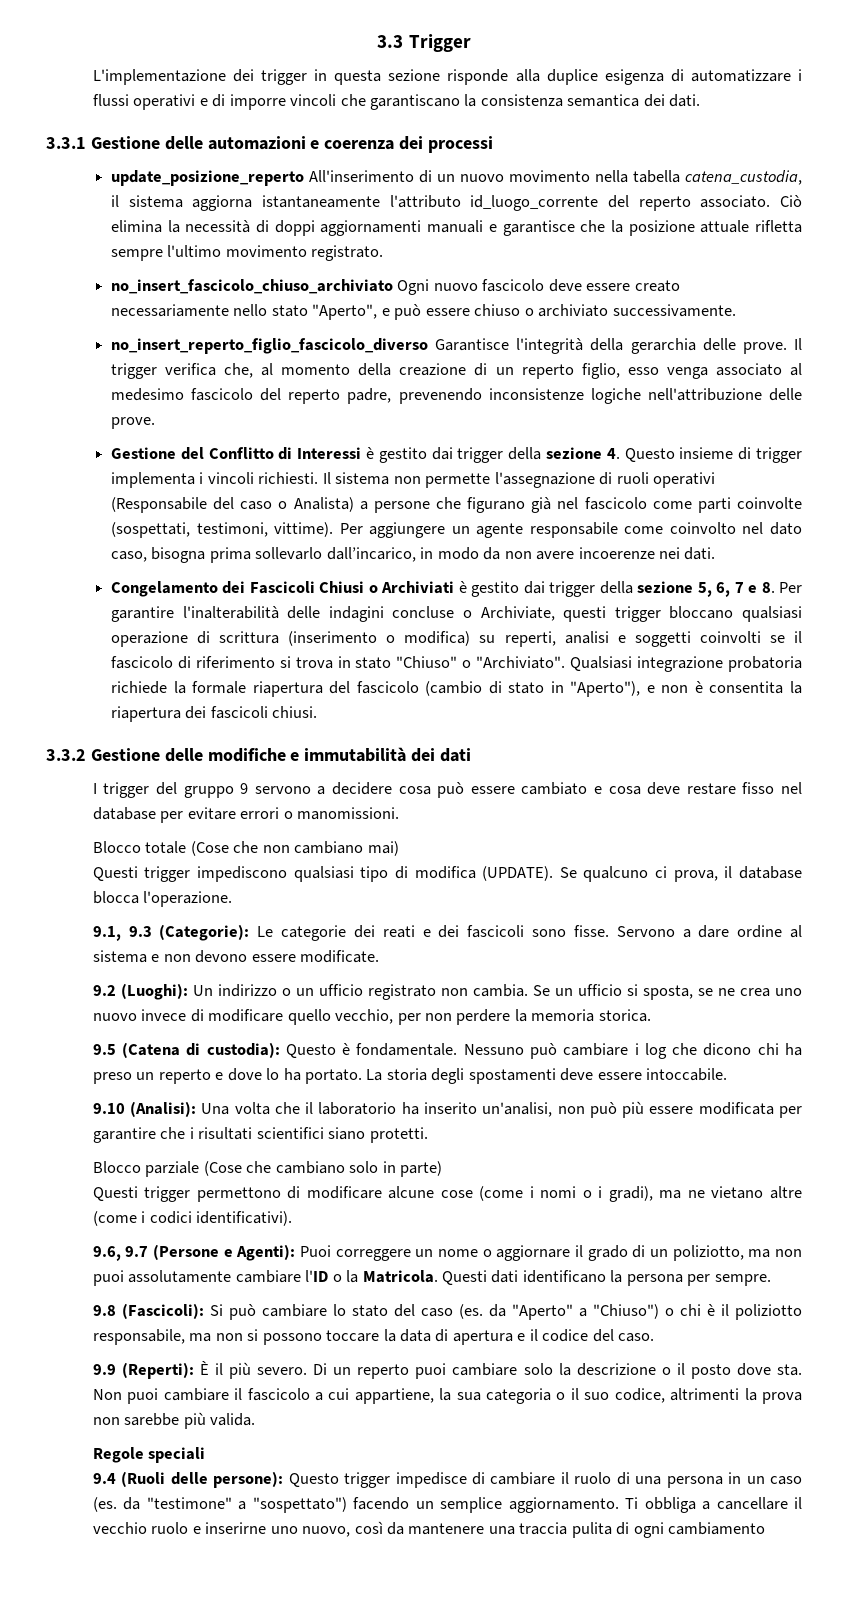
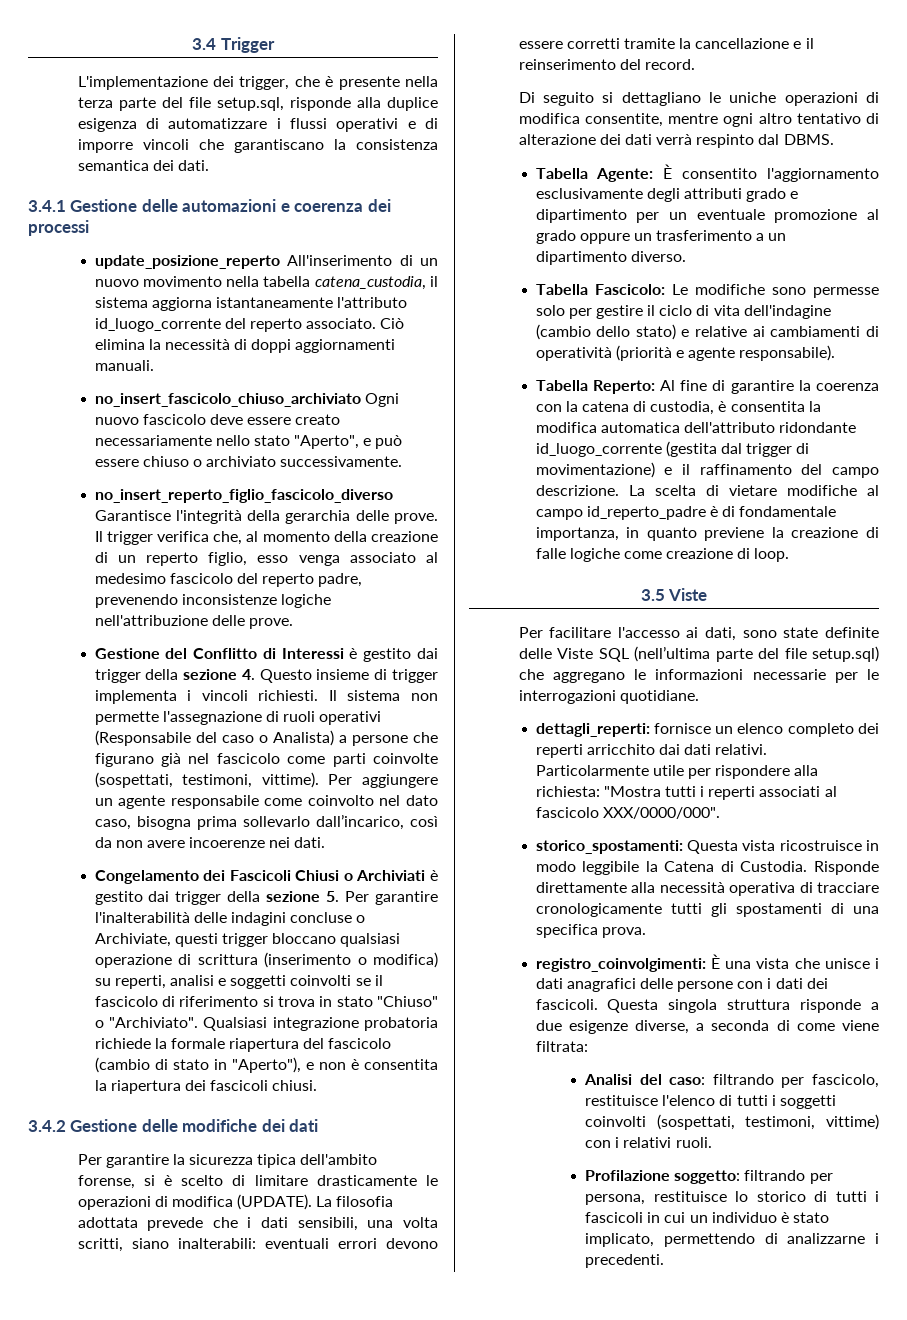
[377,35,404,48] 3.3 -> [192,38,217,50] 3.4
[261,69,441,85] trigger in questa sezione -> [239,76,438,90] [77,97,284,111] trigger, che è presente nella terza parte del file setup.sql,
[46,137,86,149] 3.3.1 -> [28,200,66,212] 3.4.1
[427,220,803,236] [110,245,384,261] manuali e garantisce che la posizione attuale rifletta sempre l'ultimo movimento registrato. -> [94,360,154,371] manuali.
[420,547,479,560] in modo -> [410,816,438,827] così
[697,582,775,597] 5, 6, 7 e 8. -> [326,891,340,902] 5.
[46,749,86,761] 3.3.2 -> [28,1120,66,1132] 3.4.2
[290,747,407,762] e immutabilità -> (258, 1125) none
[92,782,802,798] [92,807,400,823] [92,841,399,856] [92,866,802,882] [92,891,233,907] [92,924,803,941] [92,950,380,963] [92,983,802,1000] [92,1009,651,1025] [92,1042,802,1059] [92,1068,728,1084] [92,1101,802,1118] [92,1127,428,1143] [92,1161,443,1177] [92,1186,803,1202] [92,1211,293,1226] [92,1244,803,1261] [92,1270,771,1286] [92,1303,802,1320] [92,1329,655,1345] [92,1361,802,1379] [92,1388,802,1404] [92,1412,256,1429] [92,1447,206,1463] [92,1471,803,1488] [92,1497,803,1513] [92,1521,766,1538] I trigger del gruppo 9 servono a decidere cosa può essere cambiato e cosa deve restare fisso nel database per evitare errori o manomissioni. // Blocco totale (Cose che non cambiano mai) // Questi trigger impediscono qualsiasi tipo di modifica (UPDATE). Se qualcuno ci prova, il database blocca l'operazione. // 9.1, 9.3 (Categorie): Le categorie dei reati e dei fascicoli sono fisse. Servono a dare ordine al sistema e non devono essere modificate. // 9.2 (Luoghi): Un indirizzo o un ufficio registrato non cambia. Se un ufficio si sposta, se ne crea uno nuovo invece di modificare quello vecchio, per non perdere la memoria storica. // 9.5 (Catena di custodia): Questo è fondamentale. Nessuno può cambiare i log che dicono chi ha preso un reperto e dove lo ha portato. La storia degli spostamenti deve essere intoccabile. // 9.10 (Analisi): Una volta che il laboratorio ha inserito un'analisi, non può più essere modificata per garantire che i risultati scientifici siano protetti. // Blocco parziale (Cose che cambiano solo in parte) // Questi trigger permettono di modificare alcune cose (come i nomi o i gradi), ma ne vietano altre (come i codici identificativi). // 9.6, 9.7 (Persone e Agenti): Puoi correggere un nome o aggiornare il grado di un poliziotto, ma non puoi assolutamente cambiare l'ID o la Matricola. Questi dati identificano la persona per sempre. // 9.8 (Fascicoli): Si può cambiare lo stato del caso (es. da "Aperto" a "Chiuso") o chi è il poliziotto responsabile, ma non si possono toccare la data di apertura e il codice del caso. // 9.9 (Reperti): È il più severo. Di un reperto puoi cambiare solo la descrizione o il posto dove sta. Non puoi cambiare il fascicolo a cui appartiene, la sua categoria o il suo codice, altrimenti la prova non sarebbe più valida. // Regole speciali // 9.4 (Ruoli delle persone): Questo trigger impedisce di cambiare il ruolo di una persona in un caso (es. da "testimone" a "sospettato") facendo un semplice aggiornamento. Ti obbliga a cancellare il vecchio ruolo e inserirne uno nuovo, così da mantenere una traccia pulita di ogni cambiamento -> [77,1154,378,1168] [77,1175,438,1189] [77,1194,394,1210] [77,1217,438,1231] [77,1238,438,1252] [518,38,814,49] [518,59,695,70] [518,92,879,106] [518,113,879,127] [518,134,834,148] [535,164,879,182] [535,188,799,202] [535,209,879,223] [535,230,787,244] [535,251,686,265] [535,284,879,298] [535,305,831,319] [535,324,879,340] [535,345,836,361] [535,380,879,394] [535,401,821,415] [535,422,857,433] [535,441,810,457] [535,462,879,478] [535,485,879,496] [535,506,837,520] [535,527,879,541] [535,548,790,562] [640,588,708,601] [518,627,879,641] [518,646,879,662] [518,669,879,683] [518,690,699,704] [535,723,879,737] [535,744,768,758] [535,765,819,779] [535,786,837,800] [535,807,720,819] [535,840,879,854] [535,861,879,875] [535,882,879,896] [535,903,879,917] [535,924,646,938] [535,954,879,972] [535,978,828,992] [535,999,879,1013] [535,1020,879,1034] [535,1041,588,1052] [584,1074,879,1088] [585,1095,836,1109] [585,1114,879,1130] [585,1137,712,1148] [585,1170,833,1184] [585,1191,880,1205] [585,1212,830,1223] [585,1233,879,1247] [585,1254,665,1268] Per garantire la sicurezza tipica dell'ambito forense, si è scelto di limitare drasticamente le operazioni di modifica (UPDATE). La filosofia adottata prevede che i dati sensibili, una volta scritti, siano inalterabili: eventuali errori devono essere corretti tramite la cancellazione e il reinserimento del record. // Di seguito si dettagliano le uniche operazioni di modifica consentite, mentre ogni altro tentativo di alterazione dei dati verrà respinto dal DBMS. // Tabella Agente: È consentito l'aggiornamento esclusivamente degli attributi grado e dipartimento per un eventuale promozione al grado oppure un trasferimento a un dipartimento diverso. // Tabella Fascicolo: Le modifiche sono permesse solo per gestire il ciclo di vita dell'indagine (cambio dello stato) e relative ai cambiamenti di operatività (priorità e agente responsabile). // Tabella Reperto: Al fine di garantire la coerenza con la catena di custodia, è consentita la modifica automatica dell'attributo ridondante id_luogo_corrente (gestita dal trigger di movimentazione) e il raffinamento del campo descrizione. La scelta di vietare modifiche al campo id_reperto_padre è di fondamentale importanza, in quanto previene la creazione di falle logiche come creazione di loop. // 3.5 Viste // Per facilitare l'accesso ai dati, sono state definite delle Viste SQL (nell’ultima parte del file setup.sql) che aggregano le informazioni necessarie per le interrogazioni quotidiane. // dettagli_reperti: fornisce un elenco completo dei reperti arricchito dai dati relativi. Particolarmente utile per rispondere alla richiesta: "Mostra tutti i reperti associati al fascicolo XXX/0000/000". // storico_spostamenti: Questa vista ricostruisce in modo leggibile la Catena di Custodia. Risponde direttamente alla necessità operativa di tracciare cronologicamente tutti gli spostamenti di una specifica prova. // registro_coinvolgimenti: È una vista che unisce i dati anagrafici delle persone con i dati dei fascicoli. Questa singola struttura risponde a due esigenze diverse, a seconda di come viene filtrata: // Analisi del caso: filtrando per fascicolo, restituisce l'elenco di tutti i soggetti coinvolti (sospettati, testimoni, vittime) con i relativi ruoli. // Profilazione soggetto: filtrando per persona, restituisce lo storico di tutti i fascicoli in cui un individuo è stato implicato, permettendo di analizzarne i precedenti.

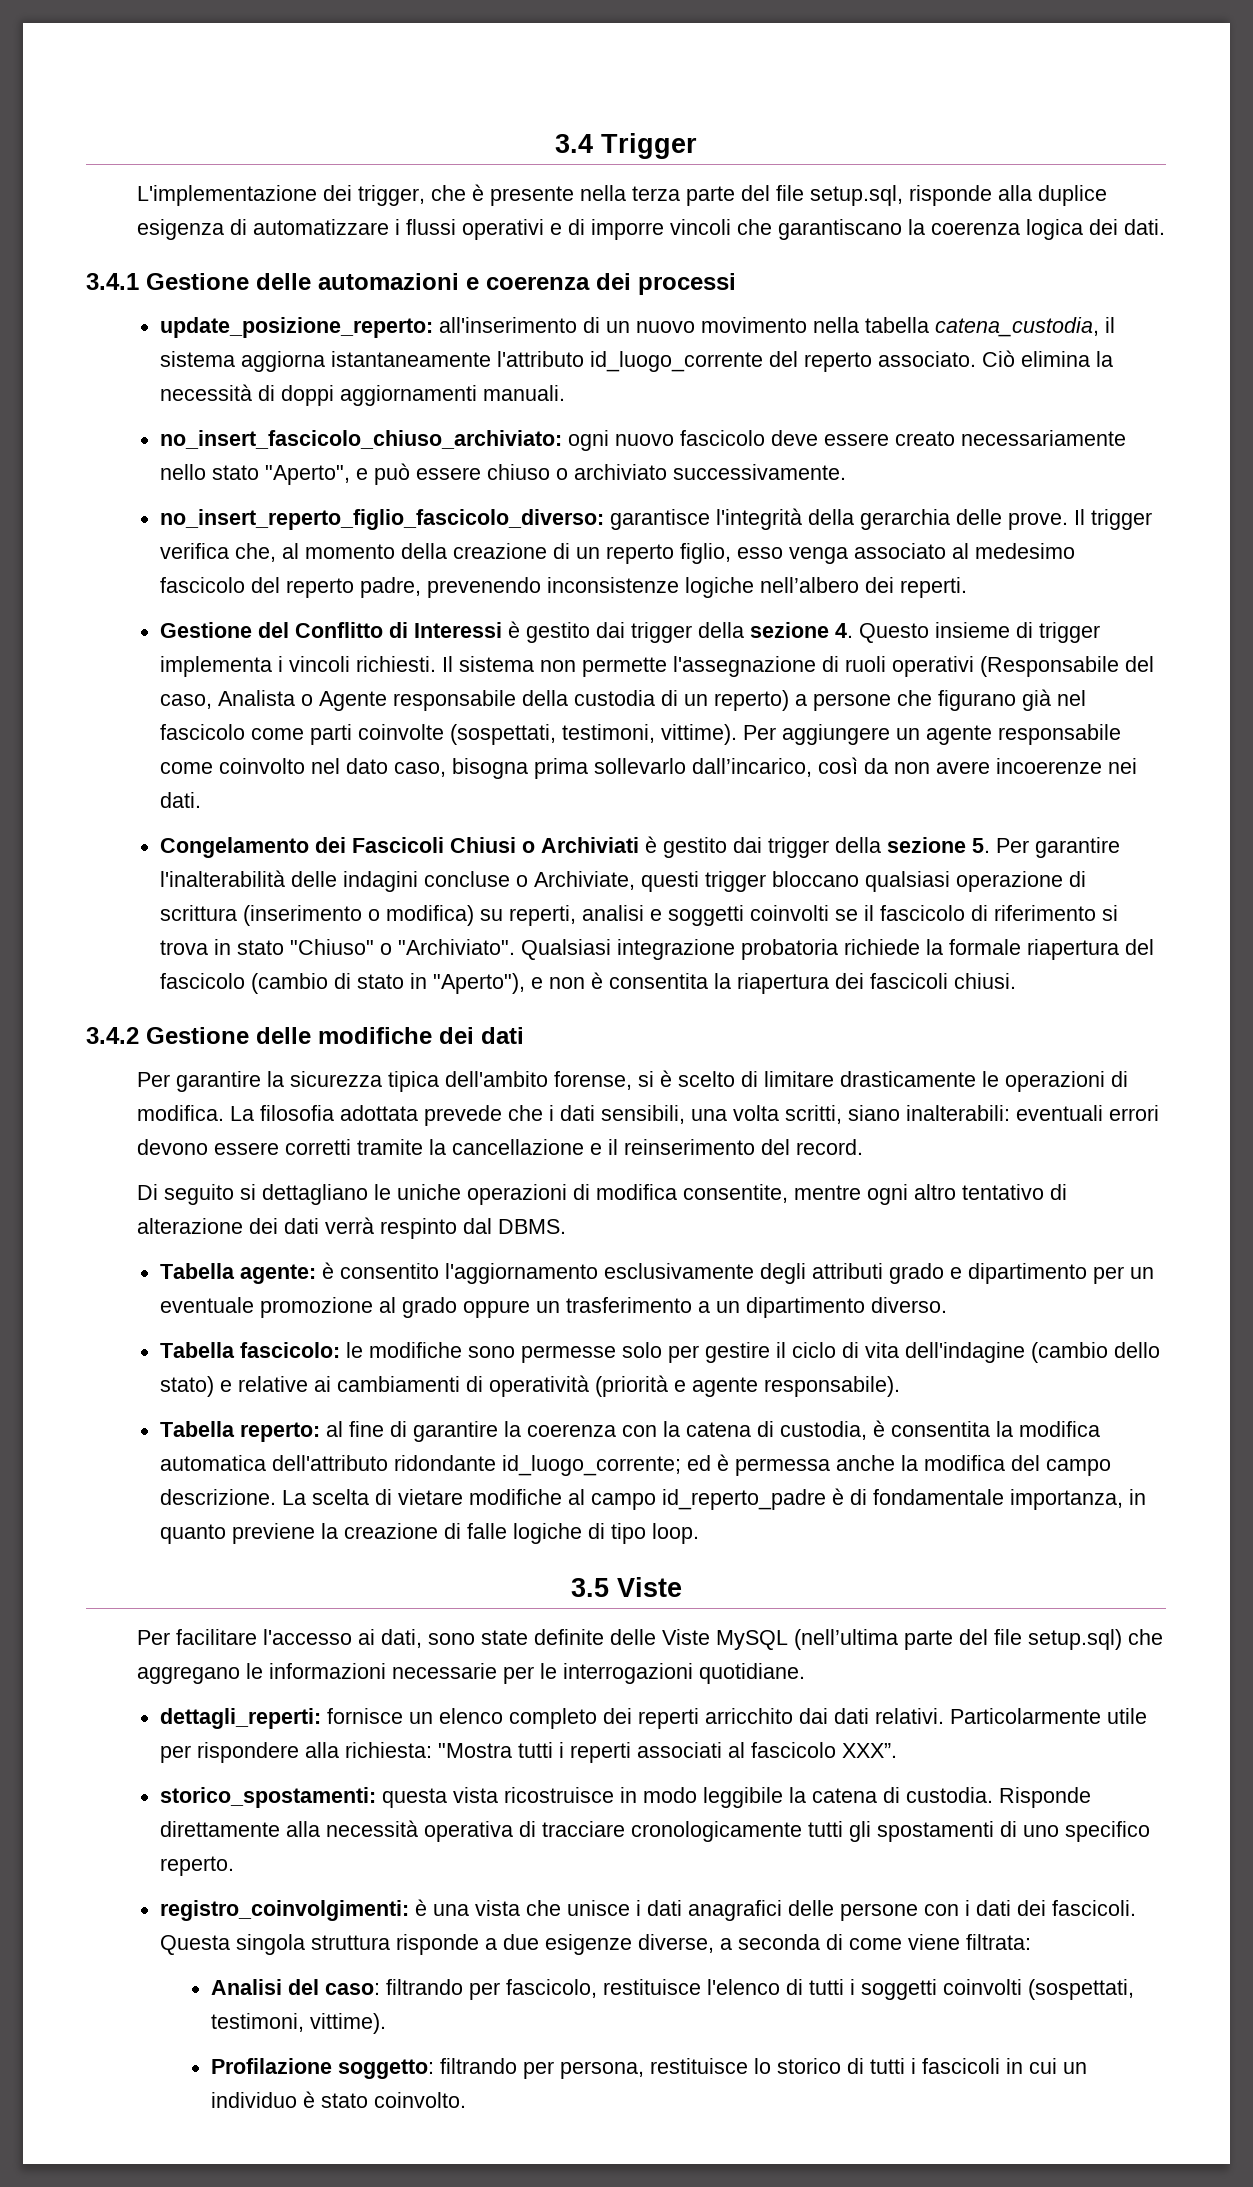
[355,139,438,150] [77,160,149,171] consistenza semantica -> [930,219,1083,240] coerenza logica
[94,255,393,269] update_posizione_reperto All'inserimento -> [160,317,578,338] update_posizione_reperto: all'inserimento
[94,393,399,407] no_insert_fascicolo_chiuso_archiviato Ogni -> [160,430,610,451] no_insert_fascicolo_chiuso_archiviato: ogni
[94,489,393,503] [94,510,171,521] no_insert_reperto_figlio_fascicolo_diverso Garantisce -> [160,509,711,530] no_insert_reperto_figlio_fascicolo_diverso: garantisce
[94,615,293,629] nell'attribuzione delle prove. -> [760,577,968,598] nell’albero dei reperti.
[221,730,334,746] caso o Analista) -> [160,690,790,711] caso, Analista o Agente responsabile della custodia di un reperto)
[171,1194,313,1210] modifica (UPDATE). -> [136,1105,224,1121] modifica.
[596,164,673,182] Agente: È -> [240,1262,335,1284] agente: è
[594,284,688,295] Fascicolo: Le -> [240,1342,364,1358] fascicolo: le
[592,380,675,394] Reperto: Al -> [240,1421,344,1442] reperto: al
[535,441,810,457] [535,462,792,478] id_luogo_corrente (gestita dal trigger di movimentazione) e il raffinamento -> [502,1454,1006,1476] id_luogo_corrente; ed è permessa anche la modifica
[623,548,751,559] come creazione di -> [588,1523,647,1544] di tipo
[598,648,629,662] SQL -> [715,1630,788,1650] MySQL
[602,807,720,819] XXX/0000/000". -> [842,1743,898,1758] XXX”.
[686,840,738,854] Questa -> [382,1788,448,1808] questa
[664,861,808,872] Catena di Custodia. -> [812,1787,994,1803] catena di custodia.
[853,906,879,914] [535,924,646,938] una specifica prova. -> [1023,1821,1151,1842] [160,1856,235,1876] uno specifico reperto.
[710,954,720,969] È -> [415,1899,428,1916] è
[826,1114,879,1130] [585,1137,712,1148] vittime) con i relativi ruoli. -> [310,2013,387,2034] vittime).
[585,1233,879,1247] [585,1254,665,1268] implicato, permettendo di analizzarne i precedenti. -> [374,2092,467,2108] coinvolto.

